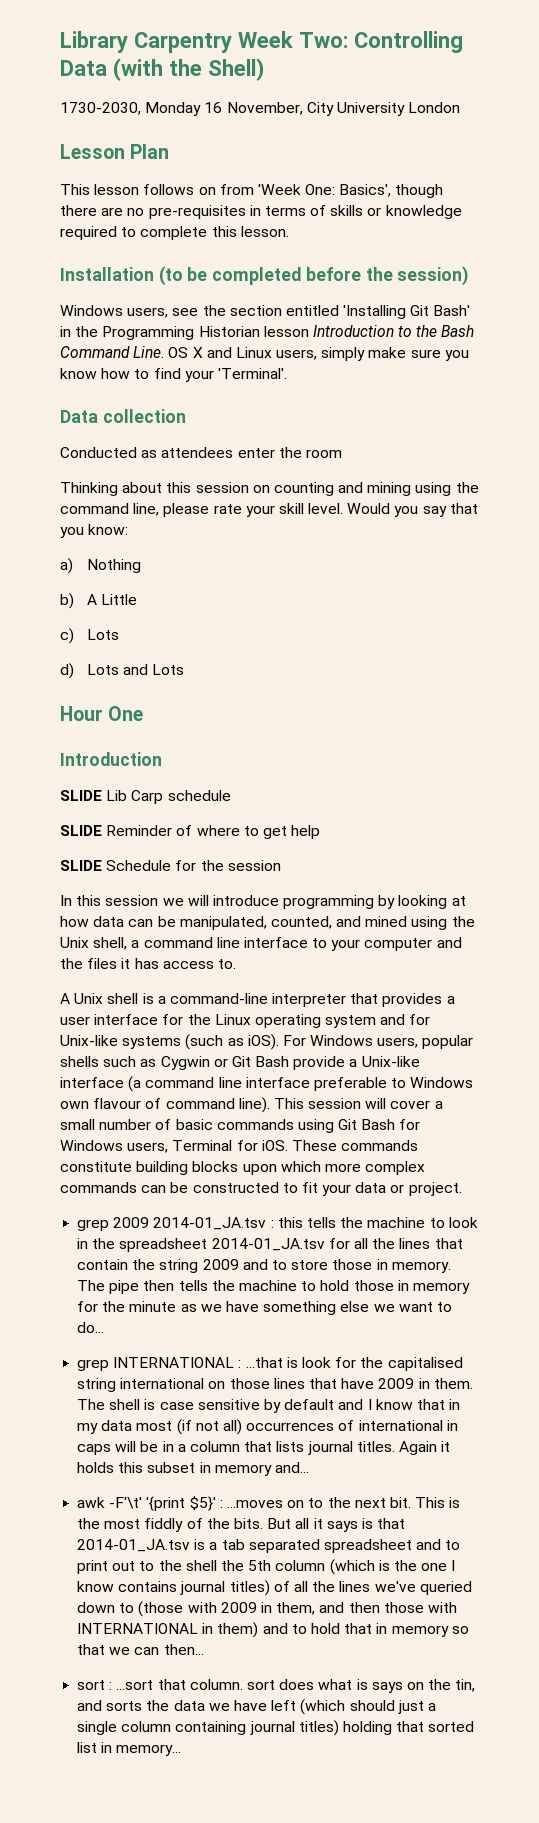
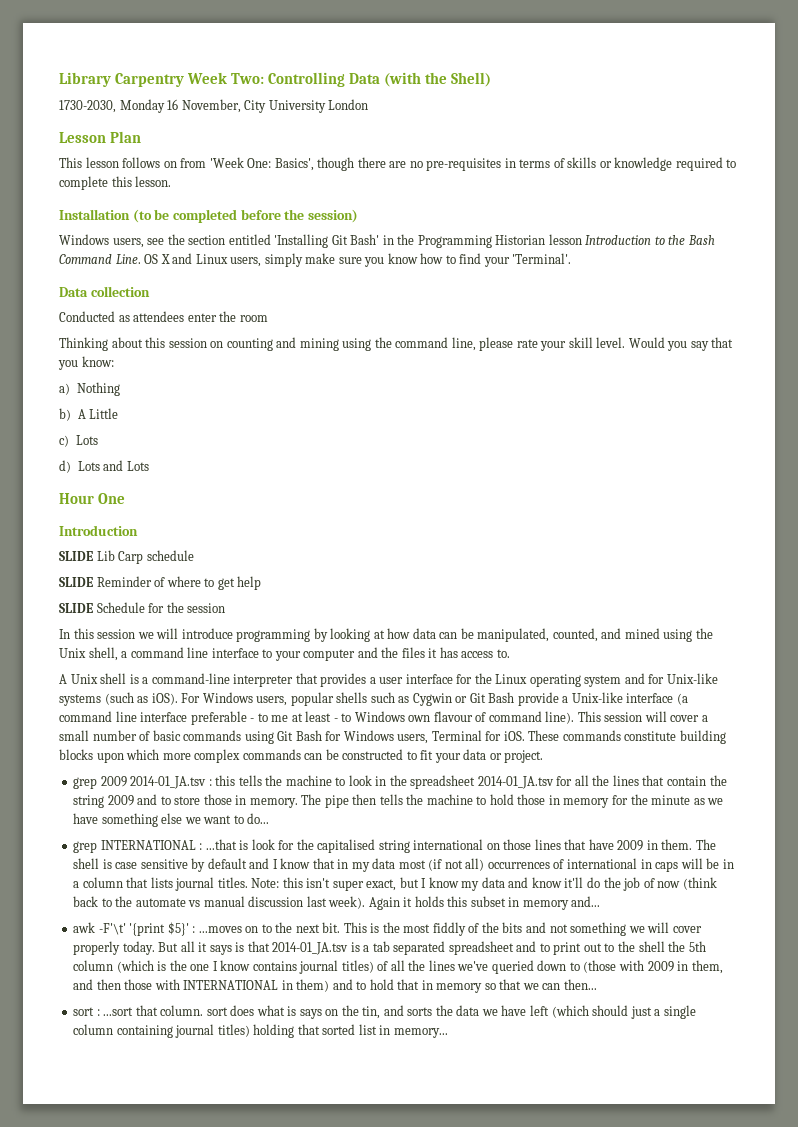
(387, 1084) none -> [250,711,338,722] - to me at least -
(395, 1446) none -> [251,877,717,891] [73,896,366,909] Note: this isn't super exact, but I know my data and know it'll do the job of now (think back to the automate vs manual discussion last week).
[233,1518,263,1529] bits. -> [502,922,702,936] [73,941,155,955] bits and not something we will cover properly today.

